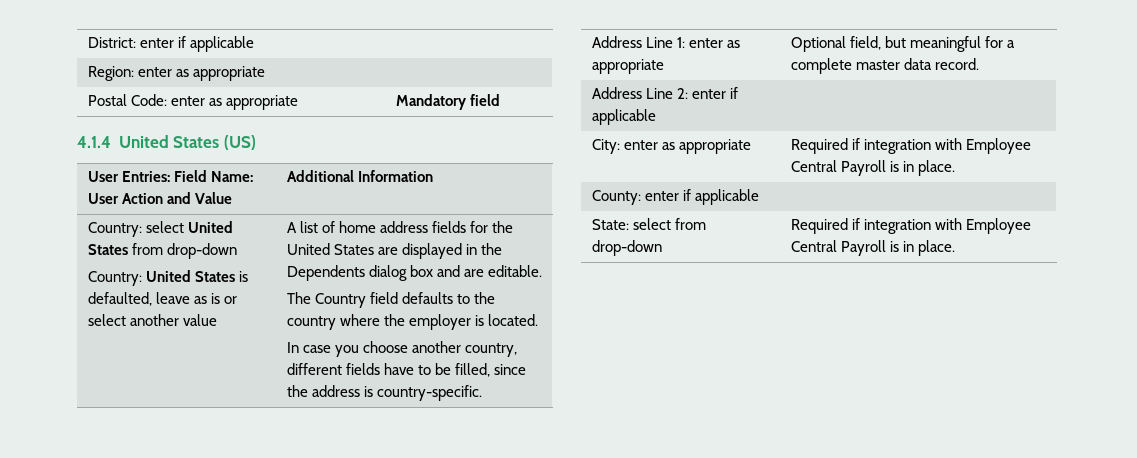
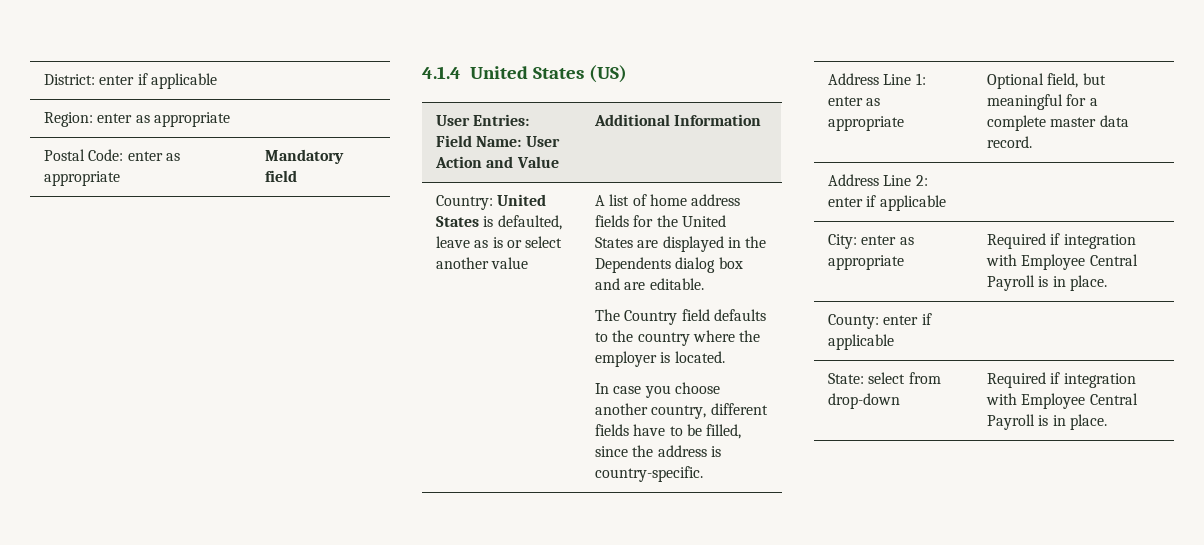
[145,221,233,233] [87,243,237,259] [87,271,142,286] select United States from drop-down // Country: -> (493, 202) none

